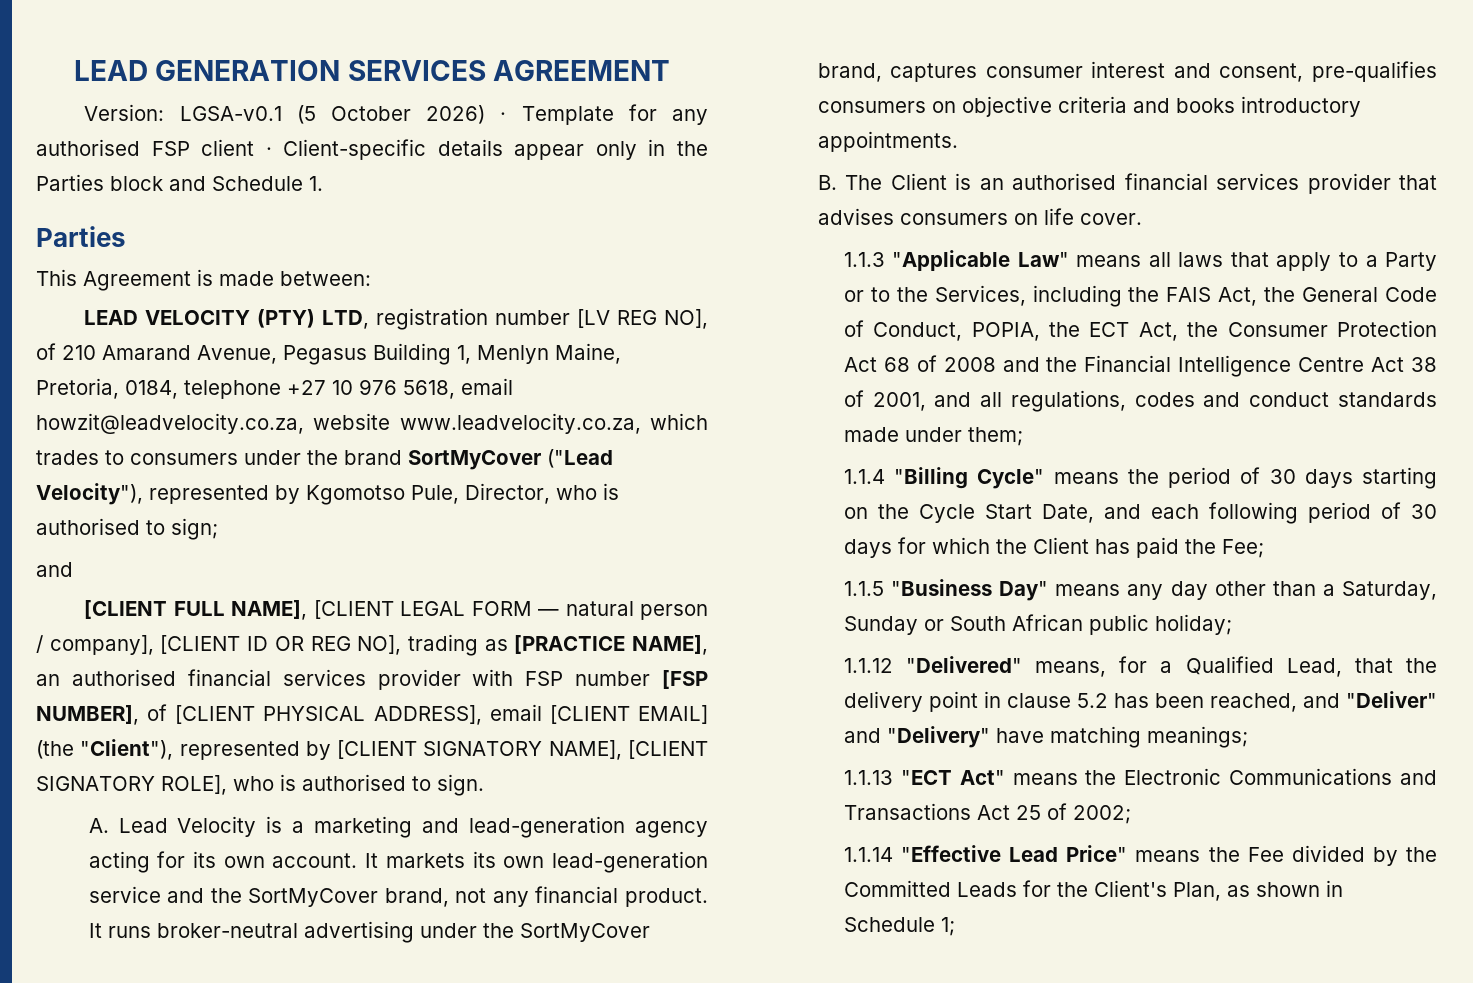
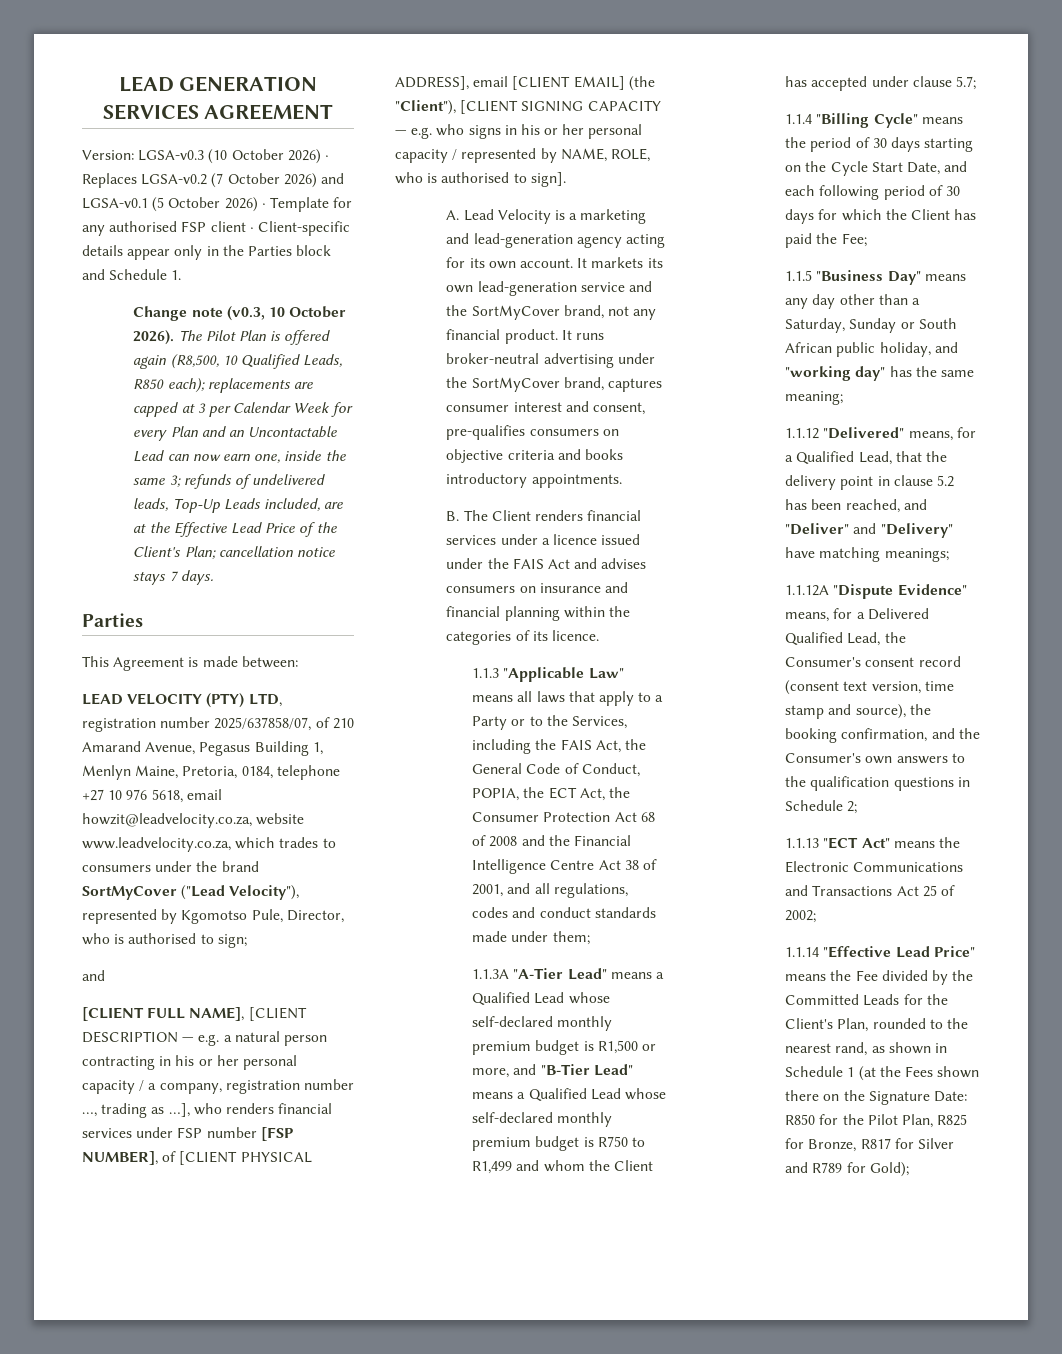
(165, 112) none -> [138,149,329,164] [82,173,344,188] LGSA-v0.3 (10 October 2026) · Replaces LGSA-v0.2 (7 October 2026) and
(323, 183) none -> [133,306,347,321] [133,330,331,345] [133,354,343,369] [133,378,314,393] [133,402,353,417] [133,426,338,441] [133,450,346,463] [133,474,326,489] [133,498,344,513] [133,522,337,537] [133,546,336,559] [133,570,213,585] // Change note (v0.3, 10 October 2026). The Pilot Plan is offered again (R8,500, 10 Qualified Leads, R850 each); replacements are capped at 3 per Calendar Week for every Plan and an Uncontactable Lead can now earn one, inside the same 3; refunds of undelivered leads, Top-Up Leads included, are at the Effective Lead Price of the Client's Plan; cancellation notice stays 7 days.
[577,309,709,329] [LV REG NO], -> [214,717,312,731] 2025/637858/07,
[400,601,708,620] [36,634,708,656] [36,669,514,690] LEGAL FORM — natural person / company], [CLIENT ID OR REG NO], trading as [PRACTICE NAME], an authorised financial services provider with -> [82,1031,327,1046] [82,1055,297,1070] [82,1079,354,1094] [82,1103,333,1118] [82,1127,174,1138] DESCRIPTION — e.g. a natural person contracting in his or her personal capacity / a company, registration number …, trading as …], who renders financial services under
[179,740,708,760] [36,774,484,796] represented by [CLIENT SIGNATORY NAME], [CLIENT SIGNATORY ROLE], who is authorised to sign. -> [460,100,661,114] [395,124,643,139] [395,148,650,163] [395,172,566,187] [CLIENT SIGNING CAPACITY — e.g. who signs in his or her personal capacity / represented by NAME, ROLE, who is authorised to sign].
[955,173,1437,194] [817,208,1142,225] is an authorised financial services provider that advises consumers on life cover. -> [535,510,642,521] [446,534,641,545] [446,558,647,569] [446,582,629,593] [446,606,631,621] [446,630,600,645] renders financial services under a licence issued under the FAIS Act and advises consumers on insurance and financial planning within the categories of its licence.
(1023, 436) none -> [472,968,664,980] [472,992,610,1006] [472,1016,613,1031] [472,1040,656,1055] [472,1064,633,1078] [472,1088,666,1102] [472,1112,613,1127] [472,1136,645,1151] [472,1160,653,1174] [785,76,976,91] // 1.1.3A "A-Tier Lead" means a Qualified Lead whose self-declared monthly premium budget is R1,500 or more, and "B-Tier Lead" means a Qualified Lead whose self-declared monthly premium budget is R750 to R1,499 and whom the Client has accepted under clause 5.7;
[1154,614,1232,635] holiday; -> [879,342,958,357] [785,366,974,381] [785,391,844,405] holiday, and "working day" has the same meaning;
(1248, 737) none -> [785,584,967,599] [785,608,929,622] [785,632,906,646] [785,656,961,667] [785,680,954,695] [785,704,931,719] [785,728,980,743] [785,753,965,764] [785,776,970,791] [785,800,858,814] // 1.1.12A "Dispute Evidence" means, for a Delivered Qualified Lead, the Consumer's consent record (consent text version, time stamp and source), the booking confirmation, and the Consumer's own answers to the qualification questions in Schedule 2;
[1226,880,1343,897] [843,917,955,936] as shown in Schedule 1; -> [872,1018,968,1029] [785,1042,947,1056] [785,1066,980,1081] [785,1090,967,1105] [785,1114,968,1128] [785,1138,954,1152] [785,1162,909,1177] rounded to the nearest rand, as shown in Schedule 1 (at the Fees shown there on the Signature Date: R850 for the Pilot Plan, R825 for Bronze, R817 for Silver and R789 for Gold);

